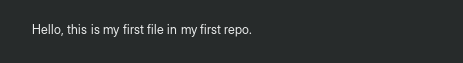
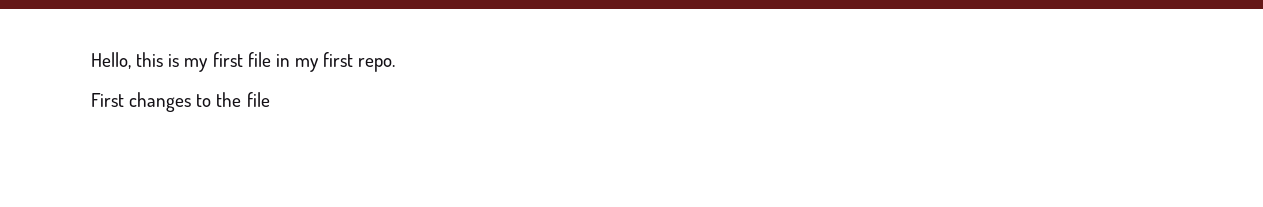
(253, 32) none -> [91,92,270,112] // First changes to the file

